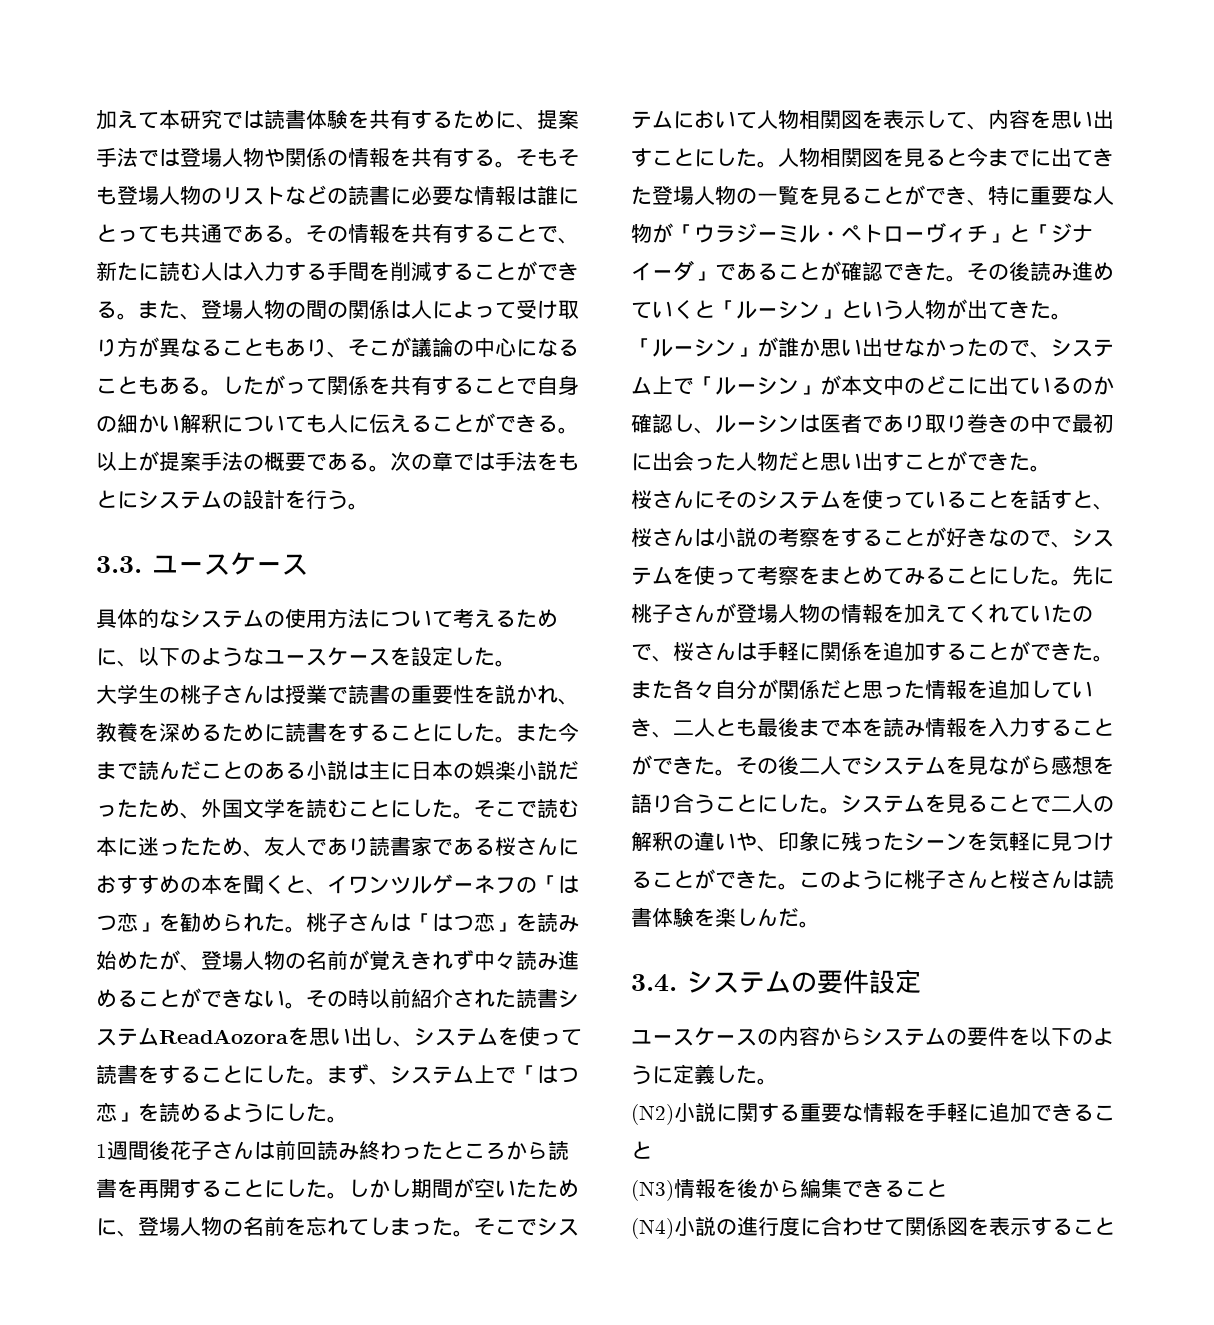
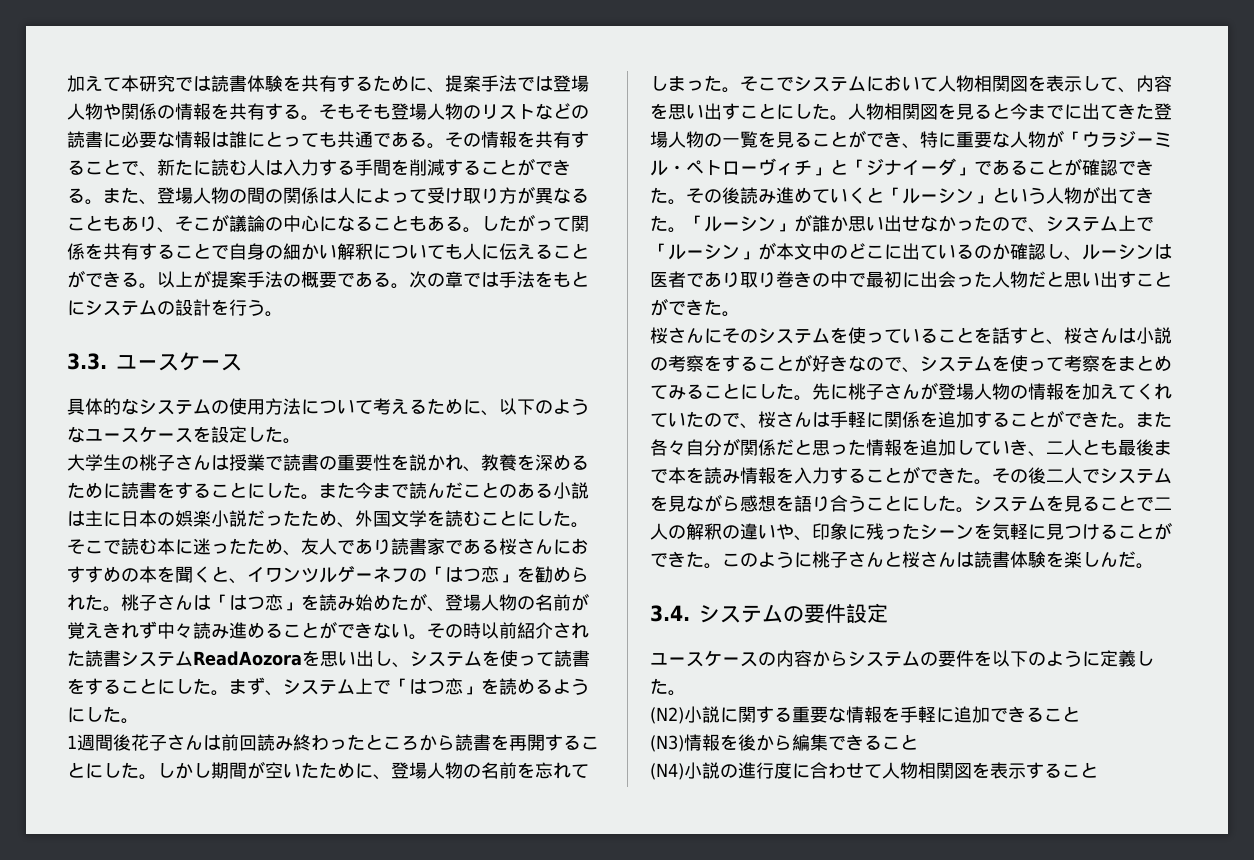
[905,1217,947,1236] 関係 -> [882,762,954,779] 人物相関

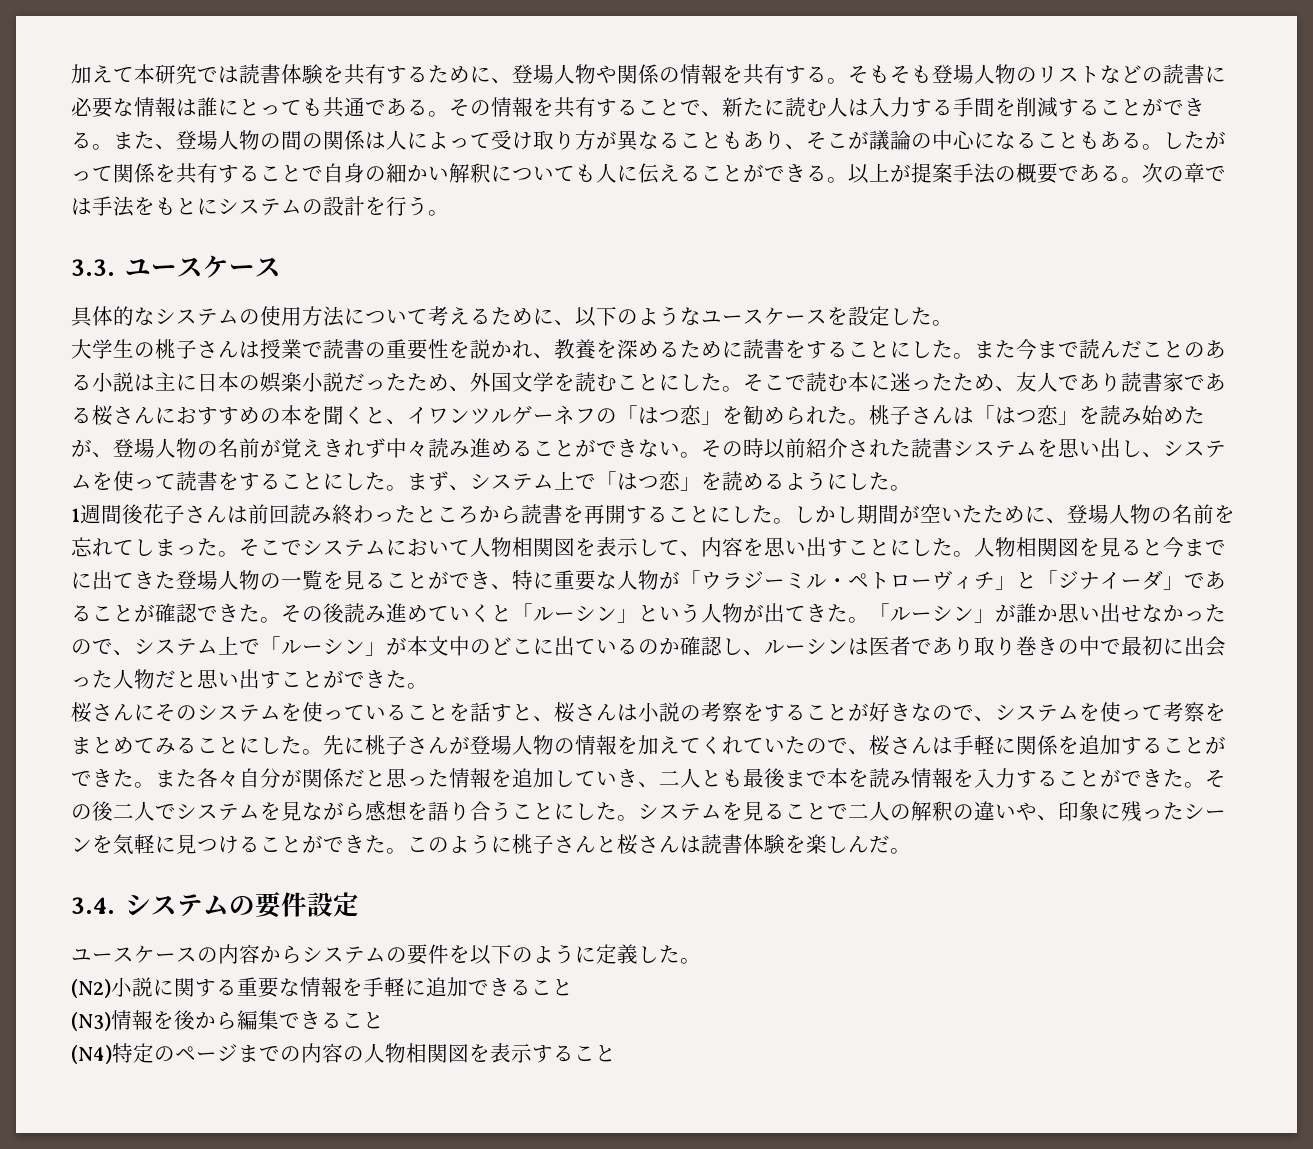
[445,75,553,92] 提案手法では -> (512, 81) none
[193,651,302,666] ReadAozora -> (1037, 448) none
[684,762,882,779] 小説の進行度に合わせて -> [112,1043,364,1063] 特定のページまでの内容の

